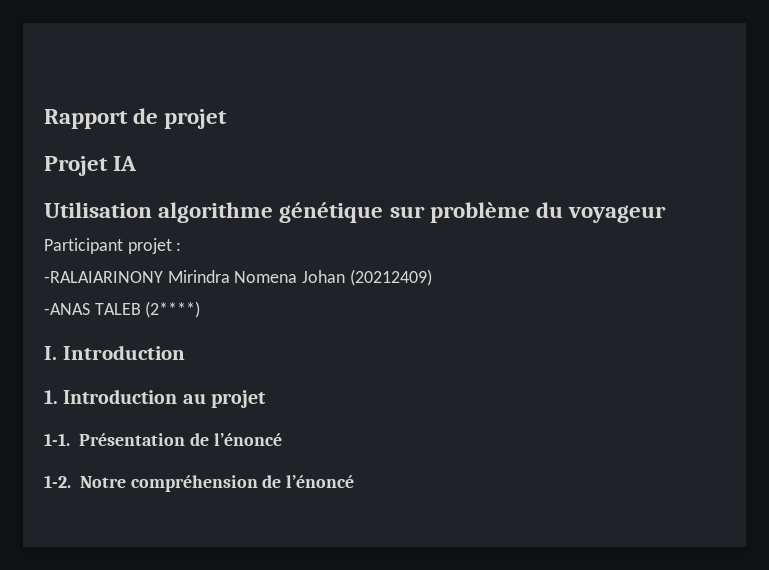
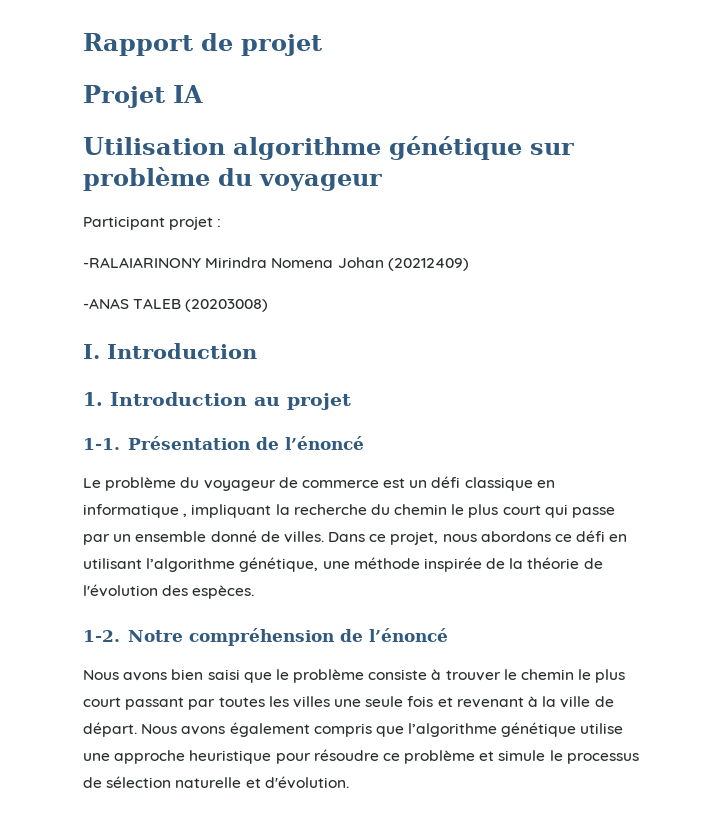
[145,301,201,318] (2****) -> [185,299,269,312] (20203008)
(282, 439) none -> [83,476,555,491] [83,504,616,518] [83,530,628,545] [83,557,603,572] [83,584,255,599] // Le problème du voyageur de commerce est un défi classique en informatique , impliquant la recherche du chemin le plus court qui passe par un ensemble donné de villes. Dans ce projet, nous abordons ce défi en utilisant l’algorithme génétique, une méthode inspirée de la théorie de l'évolution des espèces.
(355, 481) none -> [83,669,626,683] [83,696,614,710] [83,722,624,737] [83,749,639,764] [83,776,349,789] // Nous avons bien saisi que le problème consiste à trouver le chemin le plus court passant par toutes les villes une seule fois et revenant à la ville de départ. Nous avons également compris que l’algorithme génétique utilise une approche heuristique pour résoudre ce problème et simule le processus de sélection naturelle et d'évolution.

